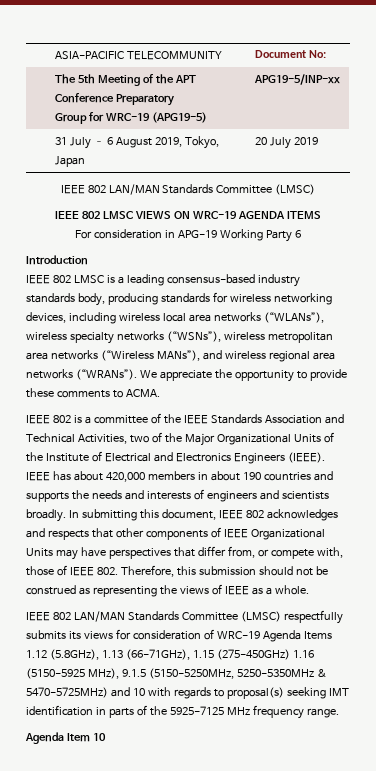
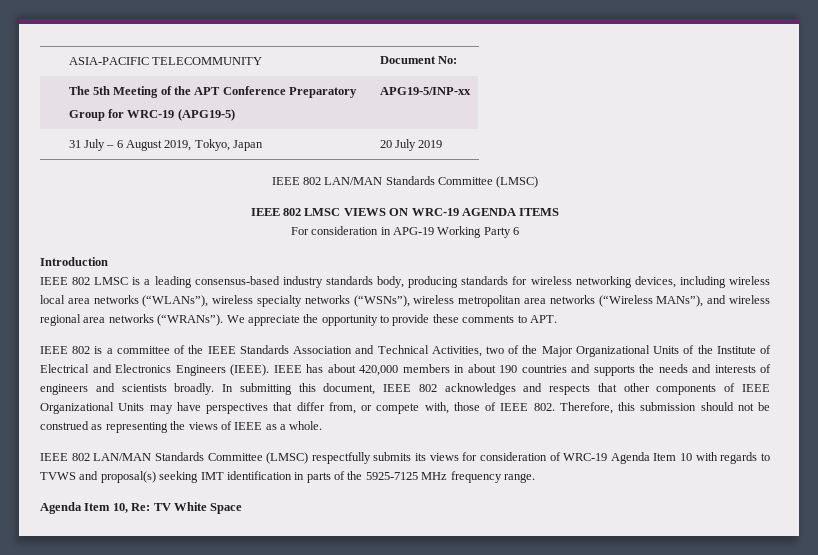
[125,389,160,397] ACMA. -> [529,315,557,323] APT.
[303,631,332,640] [26,649,314,660] [26,668,327,679] [26,687,130,698] Items 1.12 (5.8GHz), 1.13 (66-71GHz), 1.15 (275-450GHz) 1.16 (5150-5925 MHz), 9.1.5 (5150-5250MHz, 5250-5350MHz & 5470-5725MHz) and -> [653,453,677,461] Item
(224, 693) none -> [40,471,99,480] TVWS and
[92,733,106,741] 10 -> [112,502,243,514] 10, Re: TV White Space

